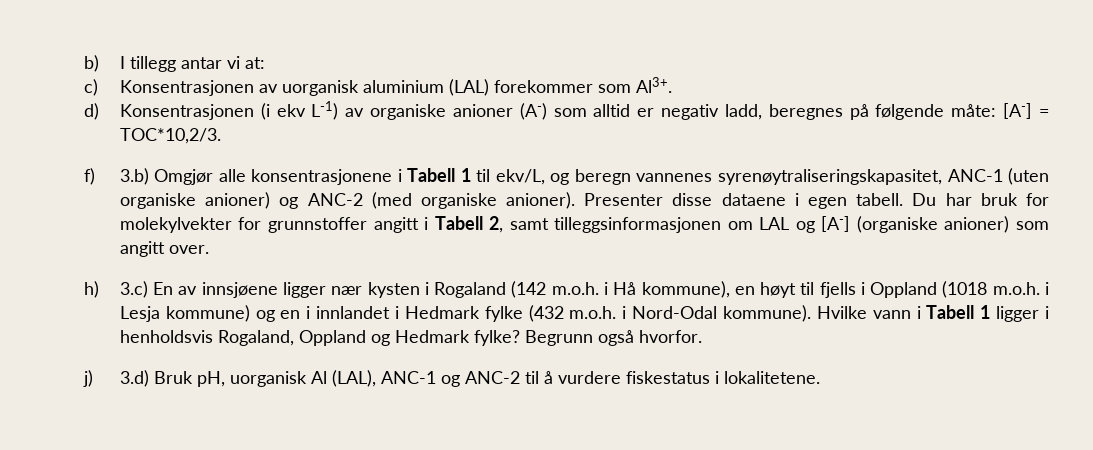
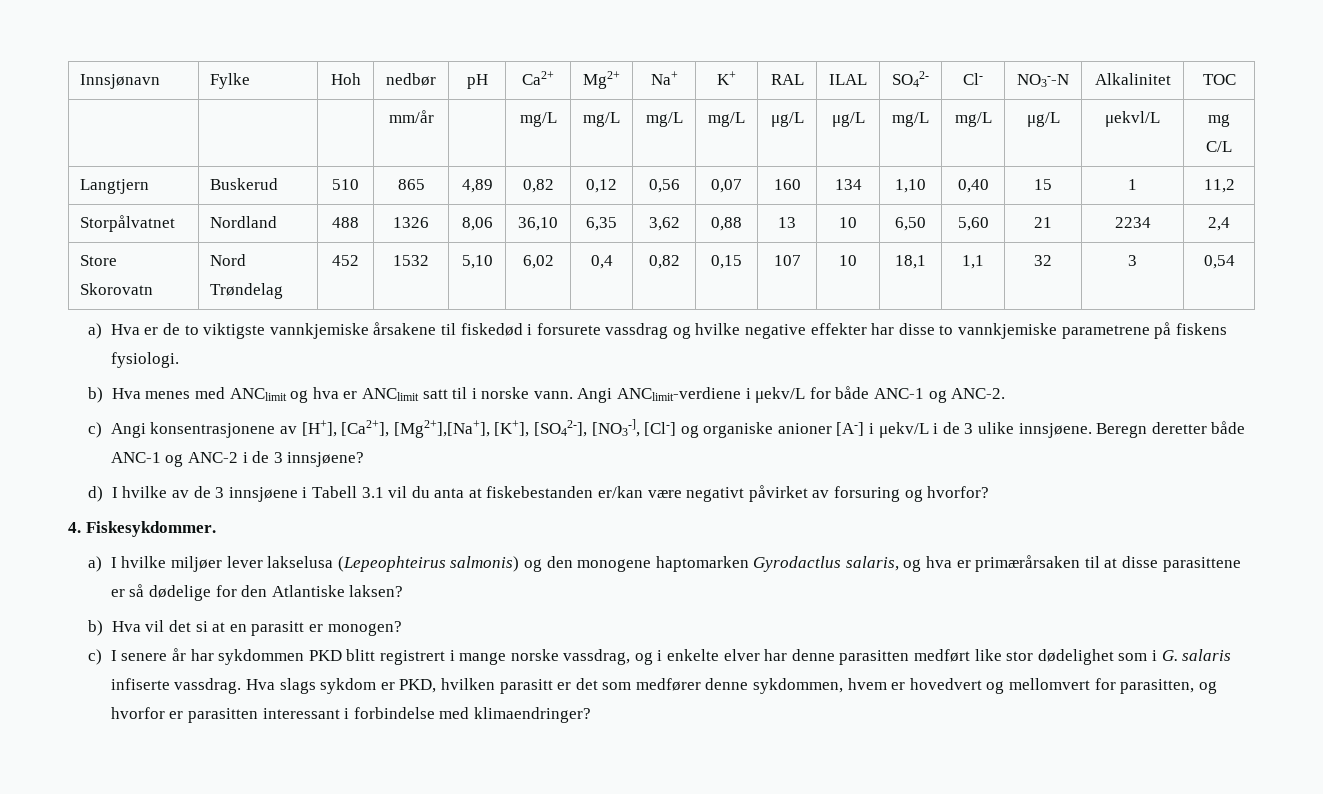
[83,55,265,72] [83,77,672,96] [83,101,1049,120] [119,128,221,144] [83,168,1050,185] [119,192,1049,209] [119,216,1050,233] [119,241,209,257] [83,281,1049,298] [119,305,1049,322] [119,330,702,346] [82,370,820,387] b) I tillegg antar vi at: // c) Konsentrasjonen av uorganisk aluminium (LAL) forekommer som Al3+. // d) Konsentrasjonen (i ekv L-1) av organiske anioner (A-) som alltid er negativ ladd, beregnes på følgende måte: [A-] = TOC*10,2/3. // f) 3.b) Omgjør alle konsentrasjonene i Tabell 1 til ekv/L, og beregn vannenes syrenøytraliseringskapasitet, ANC-1 (uten organiske anioner) og ANC-2 (med organiske anioner). Presenter disse dataene i egen tabell. Du har bruk for molekylvekter for grunnstoffer angitt i Tabell 2, samt tilleggsinformasjonen om LAL og [A-] (organiske anioner) som angitt over. // h) 3.c) En av innsjøene ligger nær kysten i Rogaland (142 m.o.h. i Hå kommune), en høyt til fjells i Oppland (1018 m.o.h. i Lesja kommune) og en i innlandet i Hedmark fylke (432 m.o.h. i Nord-Odal kommune). Hvilke vann i Tabell 1 ligger i henholdsvis Rogaland, Oppland og Hedmark fylke? Begrunn også hvorfor. // j) 3.d) Bruk pH, uorganisk Al (LAL), ANC-1 og ANC-2 til å vurdere fiskestatus i lokalitetene. -> [80,74,161,89] [210,73,251,89] [330,73,361,85] [386,73,436,86] [466,74,488,89] [522,71,554,85] [583,71,620,89] [650,71,678,85] [717,71,736,85] [770,74,804,85] [829,74,867,85] [892,71,929,87] [963,73,983,85] [1017,74,1069,87] [1094,73,1171,85] [1202,74,1236,85] [388,110,434,123] [519,112,557,127] [583,112,620,127] [645,112,683,127] [708,112,745,127] [770,112,804,127] [831,112,865,127] [892,112,929,127] [954,112,992,127] [1026,112,1060,127] [1105,111,1160,127] [1208,114,1230,127] [1206,141,1232,152] [80,179,150,194] [210,178,279,190] [332,179,359,190] [397,179,425,190] [461,179,493,193] [522,179,554,193] [586,179,617,193] [648,179,680,193] [711,179,742,193] [773,179,801,190] [834,179,862,190] [895,179,926,193] [957,179,989,193] [1034,179,1052,190] [1128,179,1137,190] [1203,179,1235,193] [80,215,176,232] [210,216,278,228] [332,217,359,228] [393,217,429,228] [461,217,493,231] [518,217,558,231] [586,217,617,231] [648,217,680,231] [711,217,742,231] [778,217,796,228] [839,217,857,228] [895,217,926,231] [957,217,989,231] [1034,217,1052,228] [1114,217,1151,228] [1208,217,1230,231] [80,255,118,266] [80,283,154,295] [210,254,247,266] [210,283,284,299] [332,255,359,266] [393,255,429,266] [461,255,493,269] [522,255,554,269] [590,255,613,269] [648,255,680,269] [711,255,742,269] [773,255,801,266] [839,255,857,266] [895,255,926,269] [962,255,984,269] [1034,255,1052,266] [1128,255,1137,266] [1203,255,1235,269] [88,322,1227,339] [110,352,179,368] [88,386,1006,403] [88,419,1246,438] [110,451,365,467] [88,485,990,502] [68,521,216,537] [88,555,1241,572] [110,584,404,601] [88,620,402,636] [88,648,1232,665] [110,678,1217,694] [110,707,591,723] Innsjønavn | Fylke | Hoh | nedbør | pH | Ca2+ | Mg2+ | Na+ | K+ | RAL | ILAL | SO42- | Cl- | NO3--N | Alkalinitet | TOC // | | | mm/år | | mg/L | mg/L | mg/L | mg/L | μg/L | μg/L | mg/L | mg/L | μg/L | μekvl/L | mg C/L // Langtjern | Buskerud | 510 | 865 | 4,89 | 0,82 | 0,12 | 0,56 | 0,07 | 160 | 134 | 1,10 | 0,40 | 15 | 1 | 11,2 // Storpålvatnet | Nordland | 488 | 1326 | 8,06 | 36,10 | 6,35 | 3,62 | 0,88 | 13 | 10 | 6,50 | 5,60 | 21 | 2234 | 2,4 // Store Skorovatn | Nord Trøndelag | 452 | 1532 | 5,10 | 6,02 | 0,4 | 0,82 | 0,15 | 107 | 10 | 18,1 | 1,1 | 32 | 3 | 0,54 // a) Hva er de to viktigste vannkjemiske årsakene til fiskedød i forsurete vassdrag og hvilke negative effekter har disse to vannkjemiske parametrene på fiskens fysiologi. // b) Hva menes med ANClimit og hva er ANClimit satt til i norske vann. Angi ANClimit-verdiene i μekv/L for både ANC-1 og ANC-2. // c) Angi konsentrasjonene av [H+], [Ca2+], [Mg2+],[Na+], [K+], [SO42-], [NO3-], [Cl-] og organiske anioner [A-] i μekv/L i de 3 ulike innsjøene. Beregn deretter både ANC-1 og ANC-2 i de 3 innsjøene? // d) I hvilke av de 3 innsjøene i Tabell 3.1 vil du anta at fiskebestanden er/kan være negativt påvirket av forsuring og hvorfor? // 4. Fiskesykdommer. // a) I hvilke miljøer lever lakselusa (Lepeophteirus salmonis) og den monogene haptomarken Gyrodactlus salaris, og hva er primærårsaken til at disse parasittene er så dødelige for den Atlantiske laksen? // b) Hva vil det si at en parasitt er monogen? // c) I senere år har sykdommen PKD blitt registrert i mange norske vassdrag, og i enkelte elver har denne parasitten medført like stor dødelighet som i G. salaris infiserte vassdrag. Hva slags sykdom er PKD, hvilken parasitt er det som medfører denne sykdommen, hvem er hovedvert og mellomvert for parasitten, og hvorfor er parasitten interessant i forbindelse med klimaendringer?

